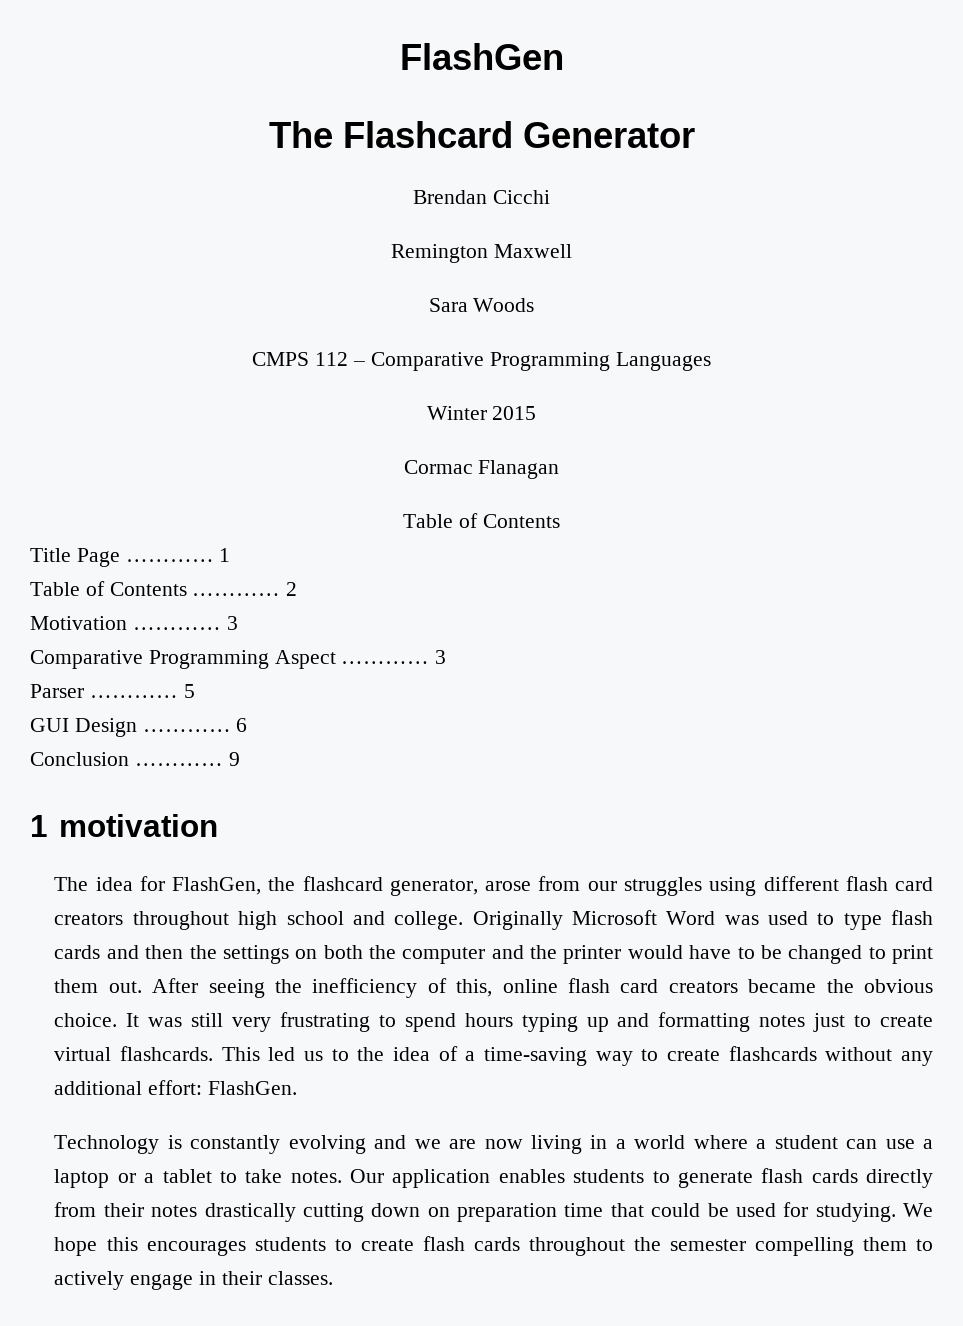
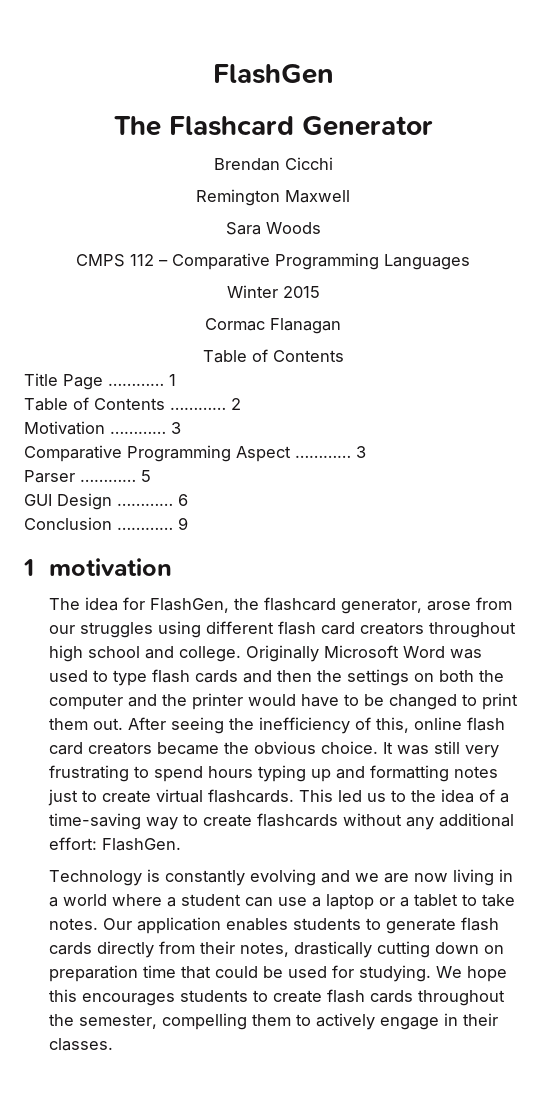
[151,1205,198,1217] notes -> [239,942,289,957] notes,
[669,1239,746,1251] semester -> [78,1014,157,1029] semester,

